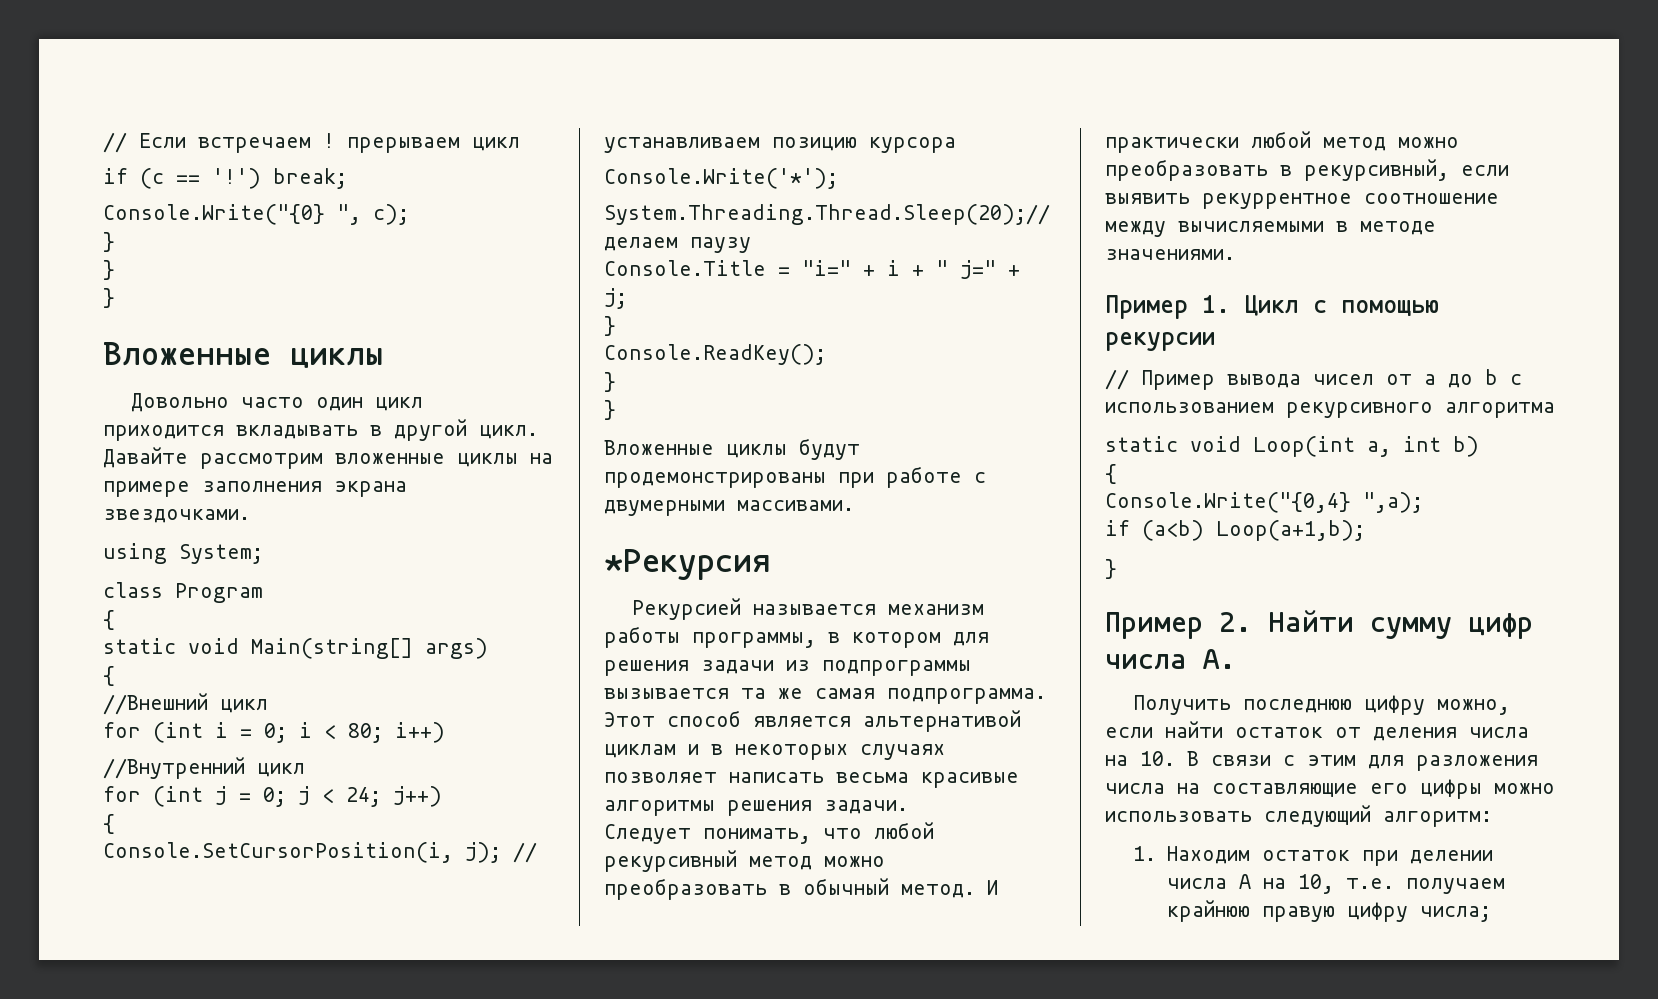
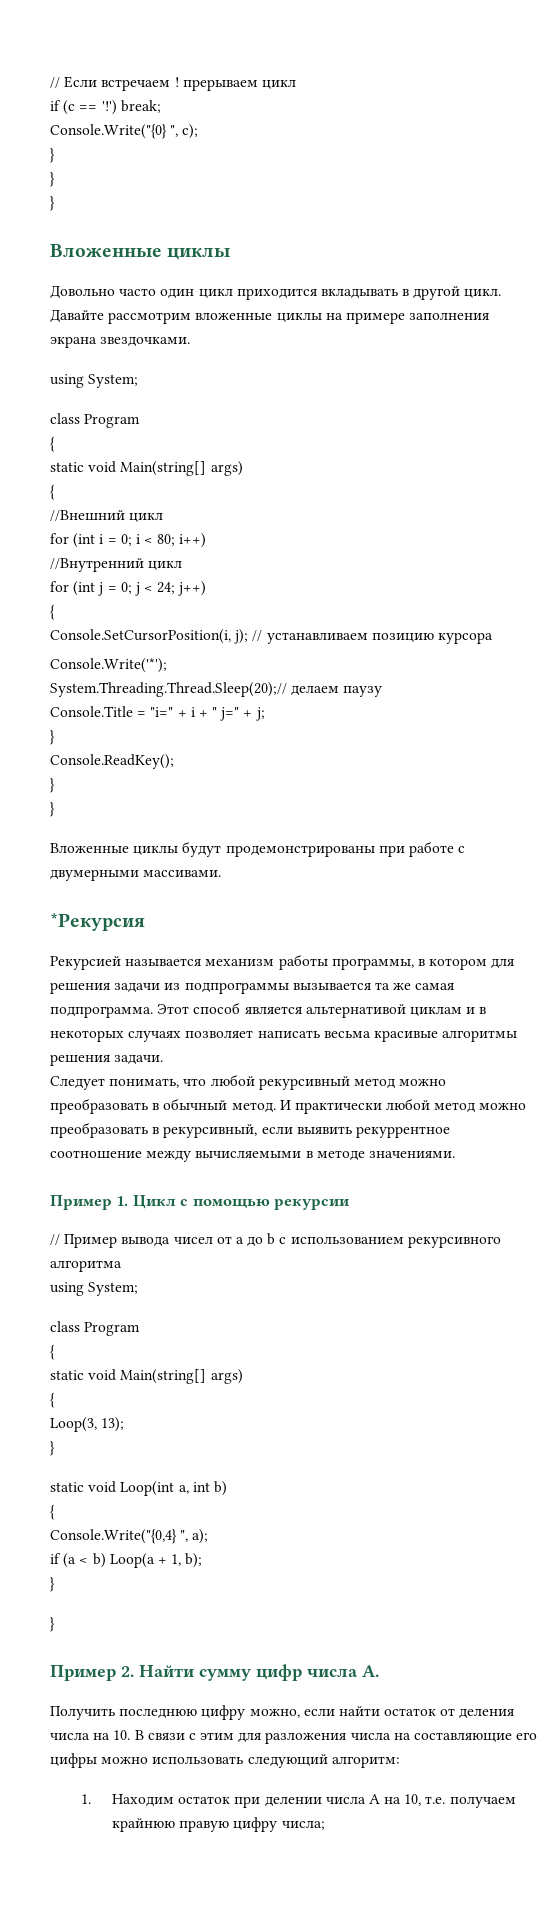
(1555, 410) none -> [50,1282,139,1296] [50,1321,141,1336] [50,1345,55,1360] [50,1369,243,1384] [50,1393,55,1408] [50,1417,125,1432] [50,1441,55,1456] // using System; // class Program // { // static void Main(string[] args) // { // Loop(3, 13); // }
[1363,492,1423,513] [1105,520,1365,541] ",a); // if (a<b) Loop(a+1,b); -> [180,1529,209,1544] [50,1553,203,1568] [50,1577,55,1592] ", a); // if (a < b) Loop(a + 1, b); // }

